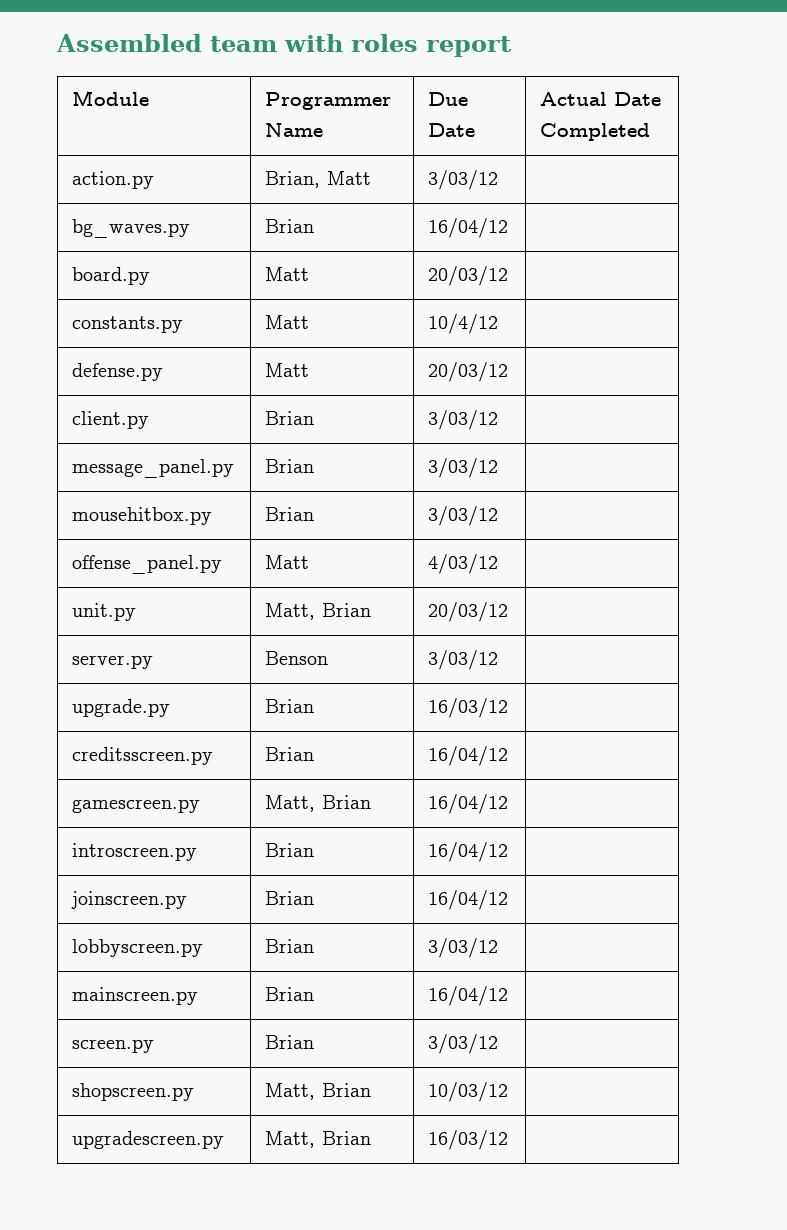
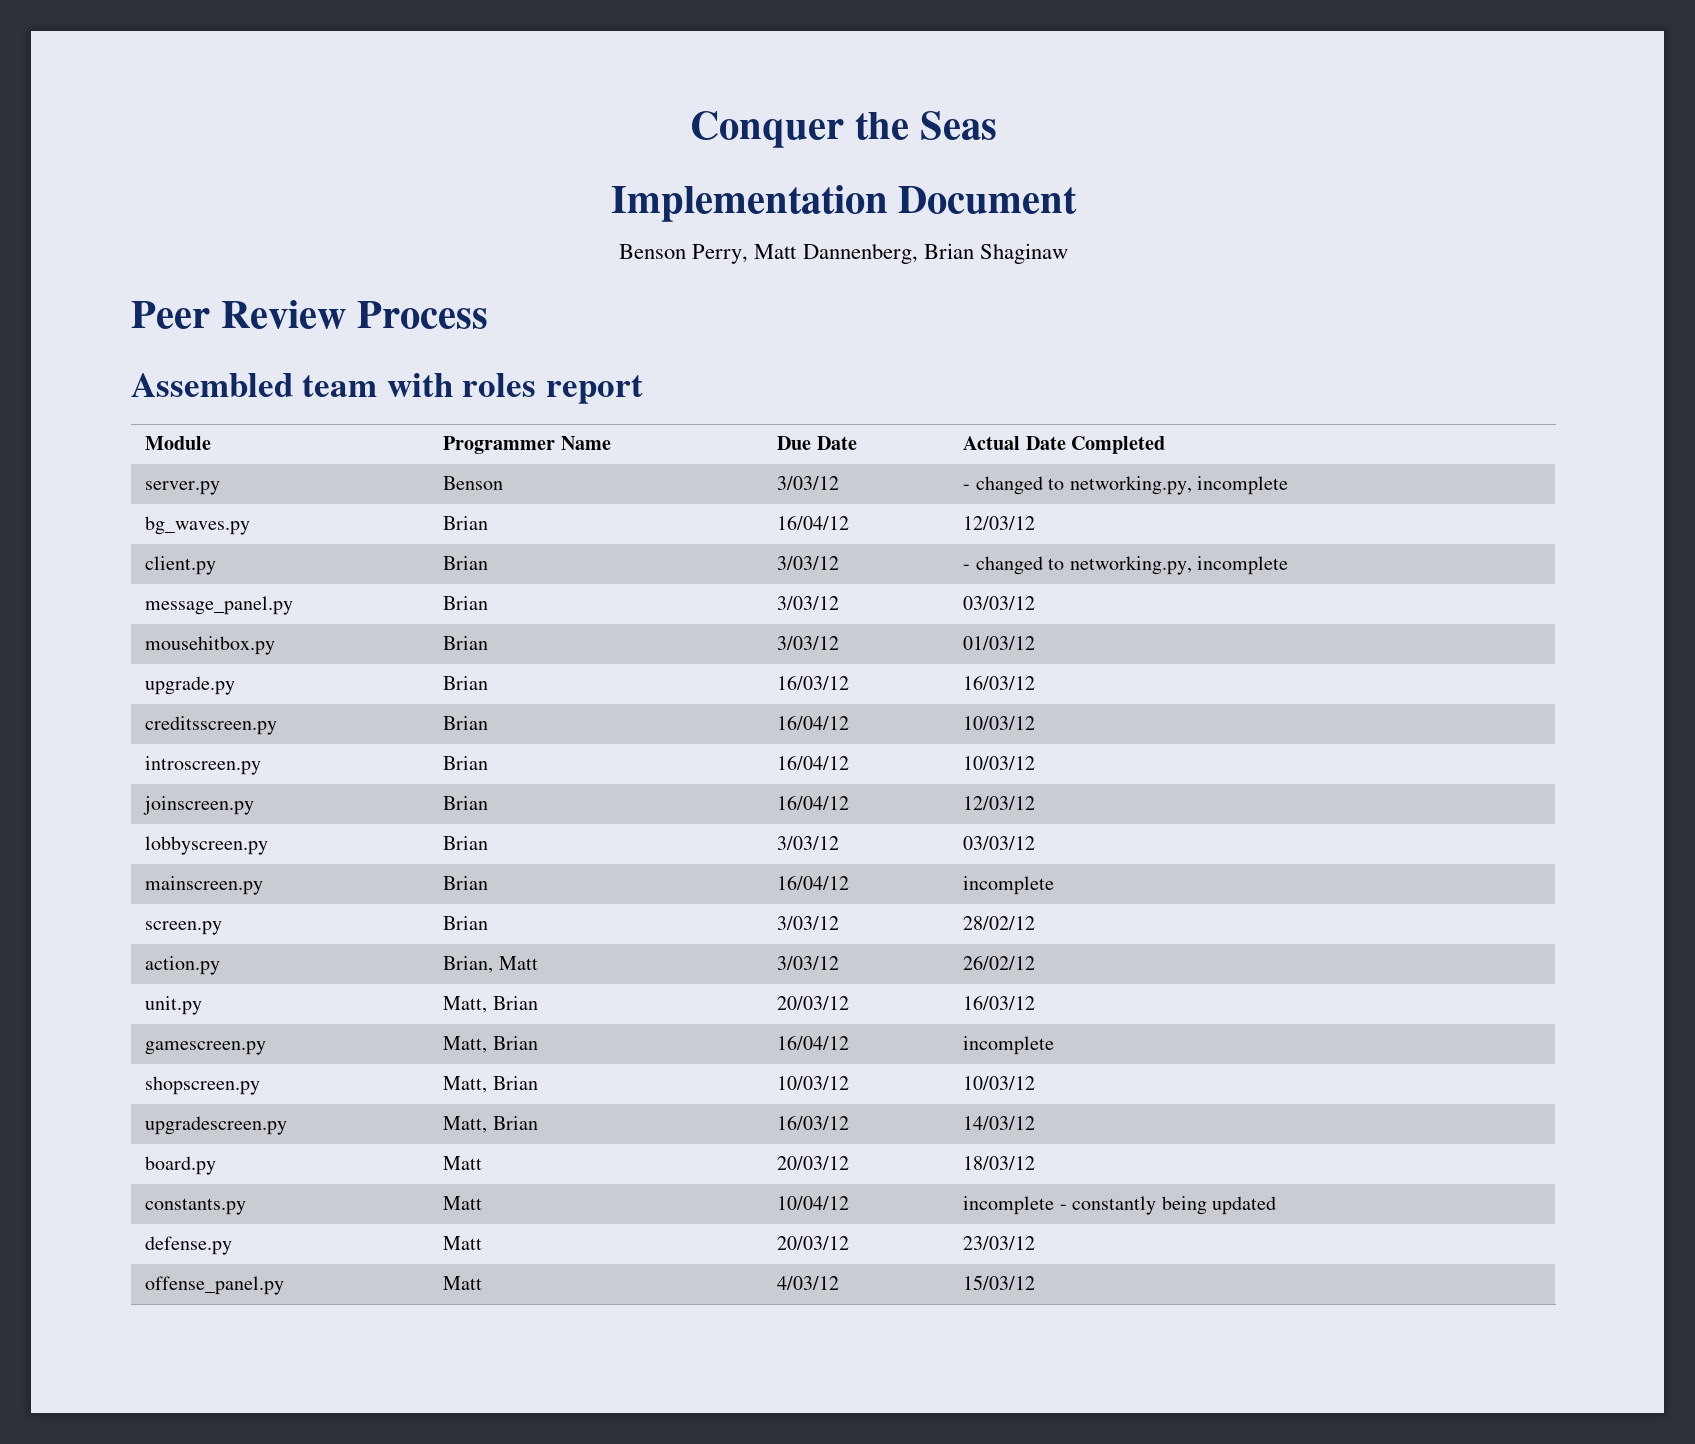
(56, 43) none -> [690,111,997,148] [610,185,1078,222] [619,243,1068,264] [131,300,488,329] Conquer the Seas // Implementation Document // Benson Perry, Matt Dannenberg, Brian Shaginaw // Peer Review Process //
[72,171,155,189] [265,171,372,188] [428,170,499,190] [72,219,191,238] [265,219,315,233] [428,218,509,238] [72,267,151,285] [265,267,310,281] [428,266,509,286] [72,316,184,333] [265,315,310,329] [428,314,499,334] [72,363,164,381] [265,363,310,377] [428,362,509,382] [72,411,150,429] [265,411,315,425] [428,410,499,430] [72,459,235,478] [265,459,315,473] [428,458,499,478] [72,507,213,525] [265,507,315,521] [428,506,499,526] [72,555,223,574] [265,555,310,569] [428,554,499,574] [72,603,137,621] [265,603,372,620] [428,602,509,622] [72,655,154,669] [265,651,329,665] [428,650,499,670] [72,699,171,717] [265,699,315,713] [428,698,509,718] [72,747,214,765] [265,747,315,761] [428,746,509,766] [72,799,201,813] [265,795,372,812] [428,794,509,814] [72,843,198,861] [265,843,315,857] [428,842,509,862] [71,891,188,909] [265,891,315,905] [428,890,509,910] [72,939,204,957] [265,939,315,953] [428,938,499,958] [72,987,199,1005] [265,987,315,1001] [428,986,509,1006] [72,1039,155,1053] [265,1035,315,1049] [428,1034,499,1054] action.py | Brian, Matt | 3/03/12 | // bg_waves.py | Brian | 16/04/12 | // board.py | Matt | 20/03/12 | // constants.py | Matt | 10/4/12 | // defense.py | Matt | 20/03/12 | // client.py | Brian | 3/03/12 | // message_panel.py | Brian | 3/03/12 | // mousehitbox.py | Brian | 3/03/12 | // offense_panel.py | Matt | 4/03/12 | // unit.py | Matt, Brian | 20/03/12 | // server.py | Benson | 3/03/12 | // upgrade.py | Brian | 16/03/12 | // creditsscreen.py | Brian | 16/04/12 | // gamescreen.py | Matt, Brian | 16/04/12 | // introscreen.py | Brian | 16/04/12 | // joinscreen.py | Brian | 16/04/12 | // lobbyscreen.py | Brian | 3/03/12 | // mainscreen.py | Brian | 16/04/12 | // screen.py | Brian | 3/03/12 | -> [145,481,221,495] [443,476,504,490] [777,476,840,490] [963,476,1289,495] [145,516,251,535] [443,516,489,530] [777,515,850,530] [963,516,1036,530] [145,556,217,575] [443,556,489,570] [777,556,840,570] [963,556,1289,575] [145,596,294,615] [443,596,489,610] [777,596,840,610] [963,596,1036,610] [145,636,276,655] [443,636,489,650] [777,636,840,650] [963,636,1036,650] [145,676,236,695] [443,676,489,690] [777,675,850,690] [963,675,1036,690] [145,716,278,735] [443,716,489,730] [777,715,850,730] [963,716,1036,730] [145,756,262,775] [443,756,489,770] [777,755,850,770] [963,756,1036,770] [143,796,255,815] [443,796,489,810] [777,795,850,810] [963,796,1036,810] [145,836,269,855] [443,836,489,850] [777,836,840,850] [963,836,1036,850] [145,876,264,895] [443,876,489,890] [777,875,850,890] [963,876,1055,895] [145,921,223,935] [443,916,489,930] [777,916,840,930] [963,916,1036,930] [145,956,221,975] [443,956,538,973] [777,956,840,970] [963,955,1036,970] [145,996,203,1015] [443,996,538,1013] [777,996,850,1010] [963,995,1036,1010] [145,1041,267,1055] [443,1036,538,1053] [777,1035,850,1050] [963,1036,1055,1055] server.py | Benson | 3/03/12 | - changed to networking.py, incomplete // bg_waves.py | Brian | 16/04/12 | 12/03/12 // client.py | Brian | 3/03/12 | - changed to networking.py, incomplete // message_panel.py | Brian | 3/03/12 | 03/03/12 // mousehitbox.py | Brian | 3/03/12 | 01/03/12 // upgrade.py | Brian | 16/03/12 | 16/03/12 // creditsscreen.py | Brian | 16/04/12 | 10/03/12 // introscreen.py | Brian | 16/04/12 | 10/03/12 // joinscreen.py | Brian | 16/04/12 | 12/03/12 // lobbyscreen.py | Brian | 3/03/12 | 03/03/12 // mainscreen.py | Brian | 16/04/12 | incomplete // screen.py | Brian | 3/03/12 | 28/02/12 // action.py | Brian, Matt | 3/03/12 | 26/02/12 // unit.py | Matt, Brian | 20/03/12 | 16/03/12 // gamescreen.py | Matt, Brian | 16/04/12 | incomplete
(509, 1092) none -> [963,1076,1036,1090] 10/03/12
(509, 1140) none -> [963,1116,1036,1130] [145,1156,217,1175] [443,1156,483,1170] [777,1156,850,1170] [963,1156,1036,1170] [145,1198,247,1215] [443,1196,483,1210] [777,1196,850,1210] [963,1196,1277,1215] [145,1236,233,1255] [443,1236,483,1250] [777,1236,850,1250] [963,1236,1036,1250] [145,1276,285,1295] [443,1276,483,1290] [777,1276,840,1290] [963,1275,1036,1290] 14/03/12 // board.py | Matt | 20/03/12 | 18/03/12 // constants.py | Matt | 10/04/12 | incomplete - constantly being updated // defense.py | Matt | 20/03/12 | 23/03/12 // offense_panel.py | Matt | 4/03/12 | 15/03/12

